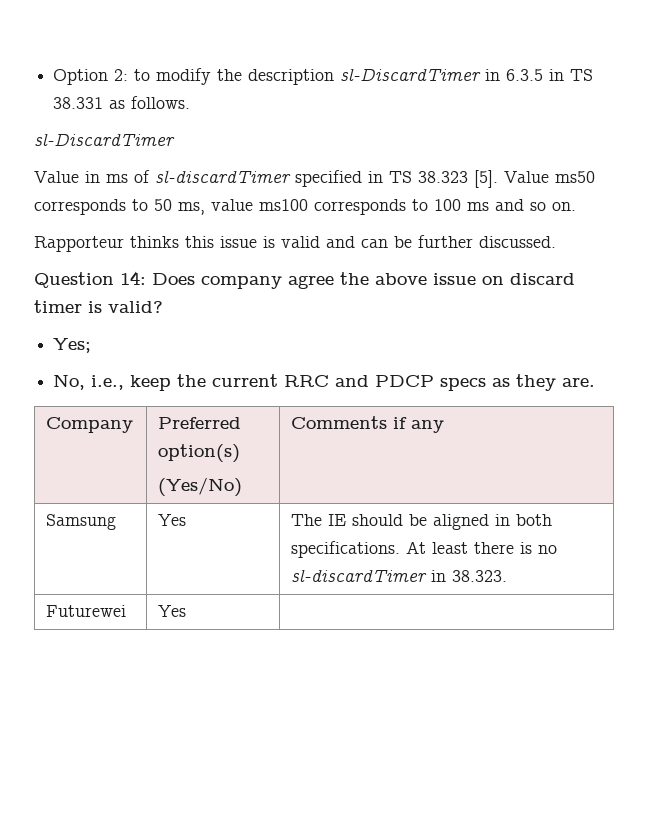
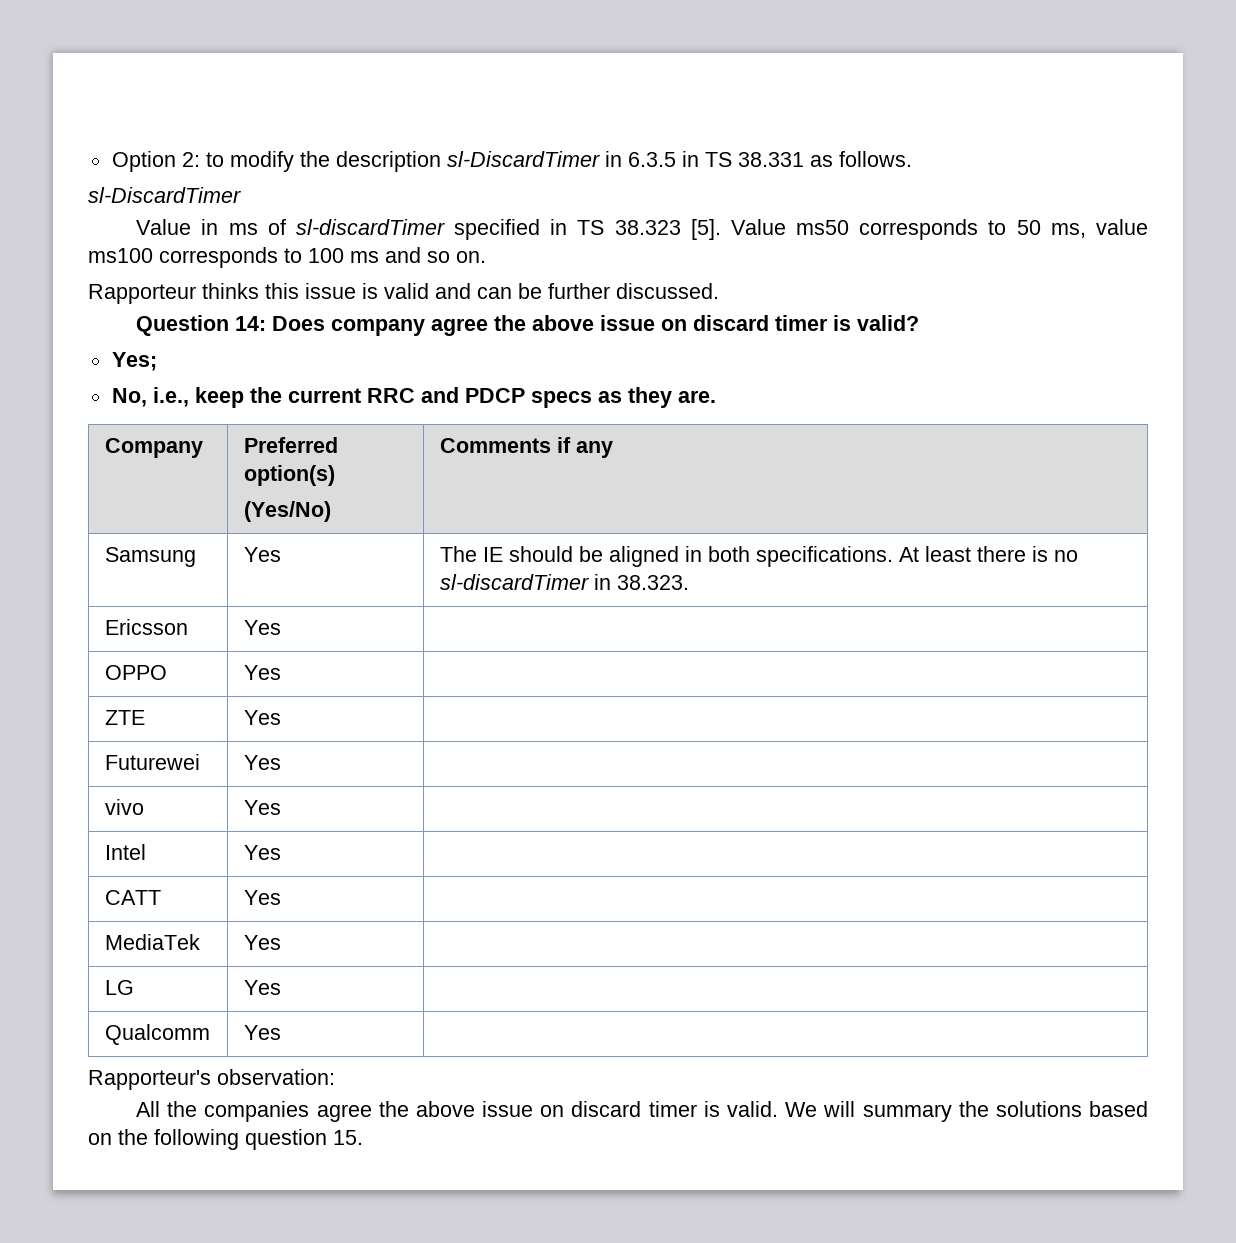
[46,605,127,617] [158,605,187,617] Futurewei | Yes | -> [104,619,188,635] [243,620,281,635] [104,665,167,680] [243,665,281,680] [104,710,145,725] [243,710,281,725] [104,754,200,770] [243,755,281,770] [104,799,144,815] [243,800,281,815] [104,844,146,860] [243,845,281,860] [104,890,161,905] [243,890,281,905] [104,934,200,950] [243,935,281,950] [104,980,134,995] [243,980,281,995] [104,1024,210,1045] [243,1025,281,1040] [88,1069,335,1090] [136,1101,1149,1122] [88,1129,363,1150] Ericsson | Yes | // OPPO | Yes | // ZTE | Yes | // Futurewei | Yes | // vivo | Yes | // Intel | Yes | // CATT | Yes | // MediaTek | Yes | // LG | Yes | // Qualcomm | Yes | // Rapporteur's observation: // All the companies agree the above issue on discard timer is valid. We will summary the solutions based on the following question 15.

